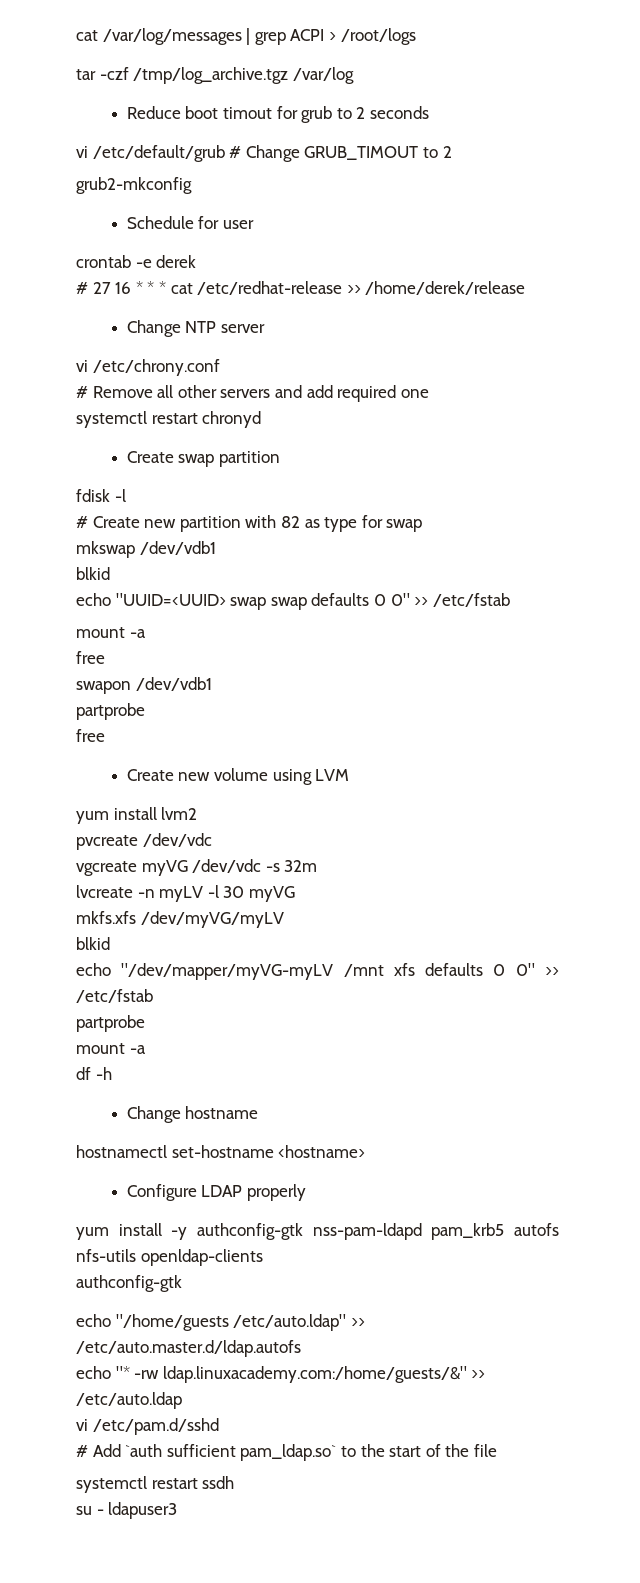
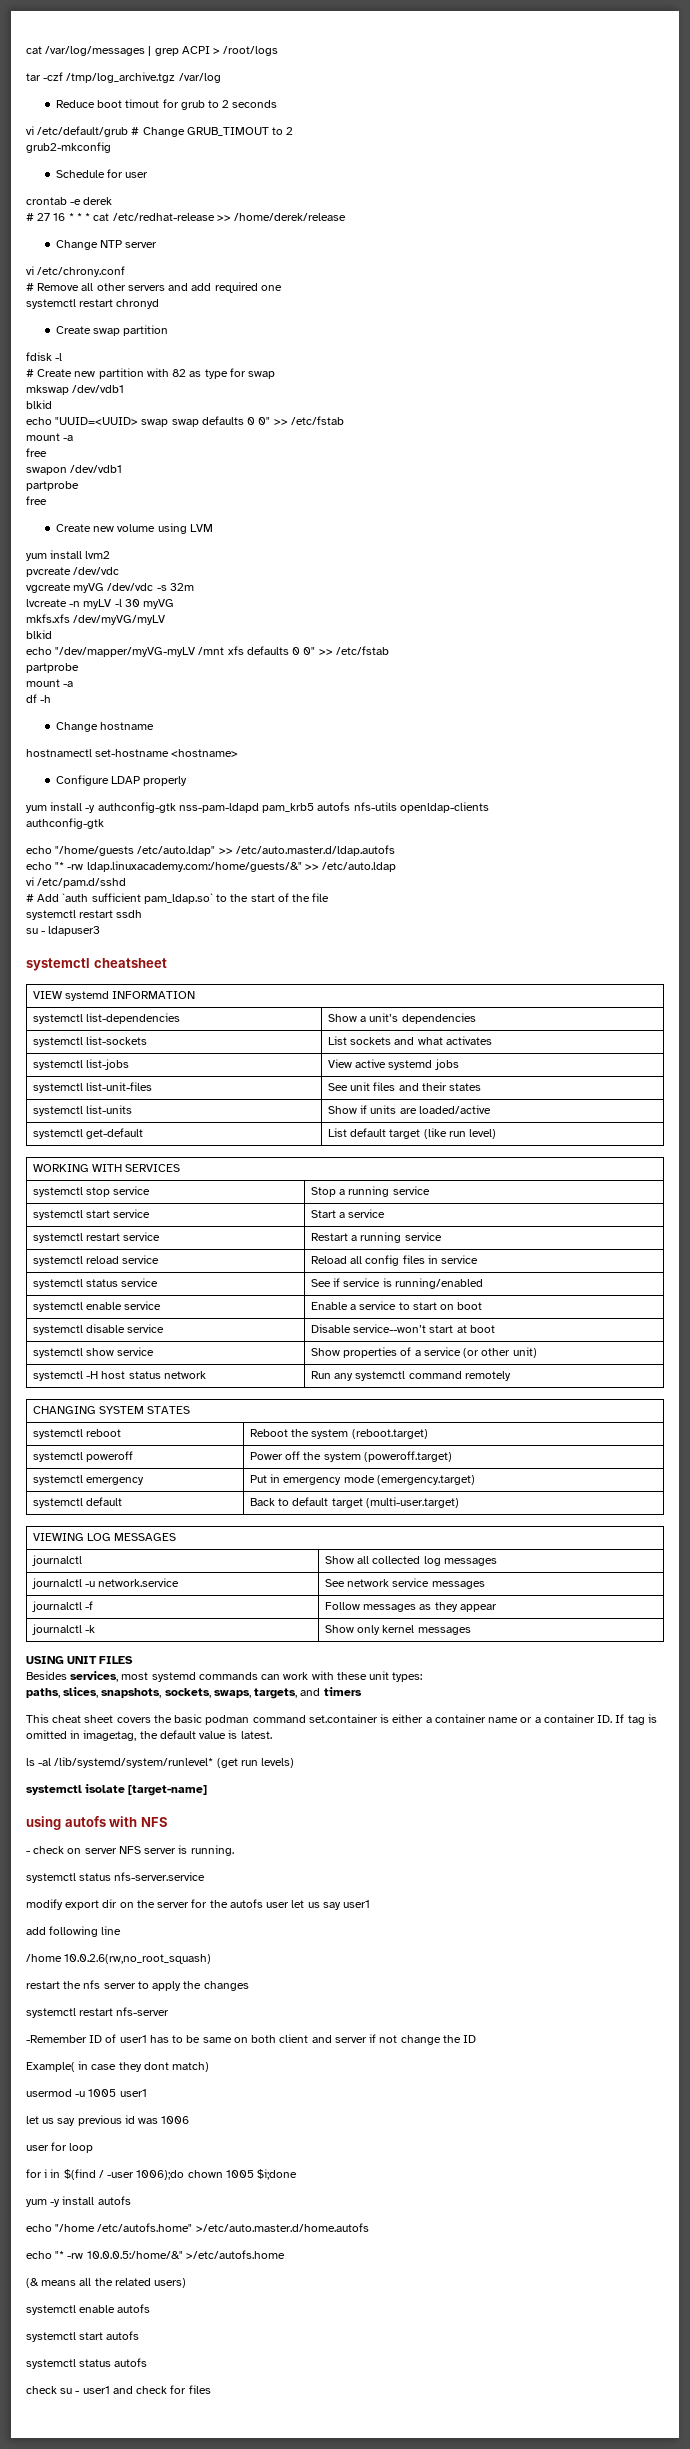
(178, 1510) none -> [26,958,167,971] [32,991,196,1001] [32,1013,181,1024] [327,1013,476,1024] [32,1036,148,1047] [327,1036,492,1045] [32,1059,130,1070] [327,1059,459,1070] [32,1082,153,1093] [327,1082,482,1091] [32,1105,133,1116] [327,1105,491,1114] [32,1128,144,1139] [327,1128,497,1139] [32,1164,181,1172] [32,1186,151,1197] [310,1186,430,1197] [32,1209,151,1220] [310,1209,386,1218] [32,1232,161,1243] [310,1232,442,1243] [32,1255,160,1266] [310,1255,479,1266] [32,1278,159,1289] [310,1278,483,1289] [32,1301,162,1312] [310,1301,483,1310] [32,1324,165,1335] [310,1324,495,1333] [32,1347,155,1358] [310,1347,537,1358] [32,1371,206,1381] [310,1371,511,1381] [32,1406,191,1414] [32,1429,122,1439] [249,1429,428,1439] [32,1451,134,1462] [249,1451,452,1462] [32,1475,145,1485] [249,1474,475,1485] [32,1497,123,1508] [249,1497,459,1508] [32,1533,177,1541] [31,1555,82,1566] [324,1556,497,1566] [31,1578,180,1589] [324,1578,485,1589] [31,1601,94,1612] [324,1602,497,1612] [31,1624,96,1635] [324,1625,471,1635] [26,1656,134,1664] [26,1671,423,1682] [26,1687,362,1699] [26,1714,657,1725] [26,1730,272,1741] [26,1757,295,1768] [26,1784,208,1796] [26,1816,168,1830] [26,1845,234,1856] [26,1872,206,1883] [26,1899,371,1910] [26,1926,122,1937] [26,1954,212,1964] [26,1980,249,1991] [26,2007,170,2018] [26,2034,477,2045] [26,2061,210,2072] [26,2089,147,2097] [26,2115,190,2126] [26,2142,94,2153] [26,2169,298,2180] [26,2196,131,2207] [26,2223,369,2232] [26,2250,285,2259] [26,2278,187,2288] [26,2304,151,2315] [26,2331,140,2342] [26,2358,148,2369] [26,2385,211,2394] // systemctl cheatsheet // VIEW systemd INFORMATION // systemctl list-dependencies | Show a unit’s dependencies // systemctl list-sockets | List sockets and what activates // systemctl list-jobs | View active systemd jobs // systemctl list-unit-files | See unit files and their states // systemctl list-units | Show if units are loaded/active // systemctl get-default | List default target (like run level) // WORKING WITH SERVICES // systemctl stop service | Stop a running service // systemctl start service | Start a service // systemctl restart service | Restart a running service // systemctl reload service | Reload all config files in service // systemctl status service | See if service is running/enabled // systemctl enable service | Enable a service to start on boot // systemctl disable service | Disable service--won’t start at boot // systemctl show service | Show properties of a service (or other unit) // systemctl -H host status network | Run any systemctl command remotely // CHANGING SYSTEM STATES // systemctl reboot | Reboot the system (reboot.target) // systemctl poweroff | Power off the system (poweroff.target) // systemctl emergency | Put in emergency mode (emergency.target) // systemctl default | Back to default target (multi-user.target) // VIEWING LOG MESSAGES // journalctl | Show all collected log messages // journalctl -u network.service | See network service messages // journalctl -f | Follow messages as they appear // journalctl -k | Show only kernel messages // USING UNIT FILES // Besides services, most systemd commands can work with these unit types: // paths, slices, snapshots, sockets, swaps, targets, and timers // This cheat sheet covers the basic podman command set.container is either a container name or a container ID. If tag is omitted in image:tag, the default value is latest. // ls -al /lib/systemd/system/runlevel* (get run levels) // systemctl isolate [target-name] // using autofs with NFS // - check on server NFS server is running. // systemctl status nfs-server.service // modify export dir on the server for the autofs user let us say user1 // add following line // /home 10.0.2.6(rw,no_root_squash) // restart the nfs server to apply the changes // systemctl restart nfs-server // -Remember ID of user1 has to be same on both client and server if not change the ID // Example( in case they dont match) // usermod -u 1005 user1 // let us say previous id was 1006 // user for loop // for i in $(find / -user 1006);do chown 1005 $i;done // yum -y install autofs // echo "/home /etc/autofs.home" >/etc/auto.master.d/home.autofs // echo "* -rw 10.0.0.5:/home/&" >/etc/autofs.home // (& means all the related users) // systemctl enable autofs // systemctl start autofs // systemctl status autofs // check su - user1 and check for files

